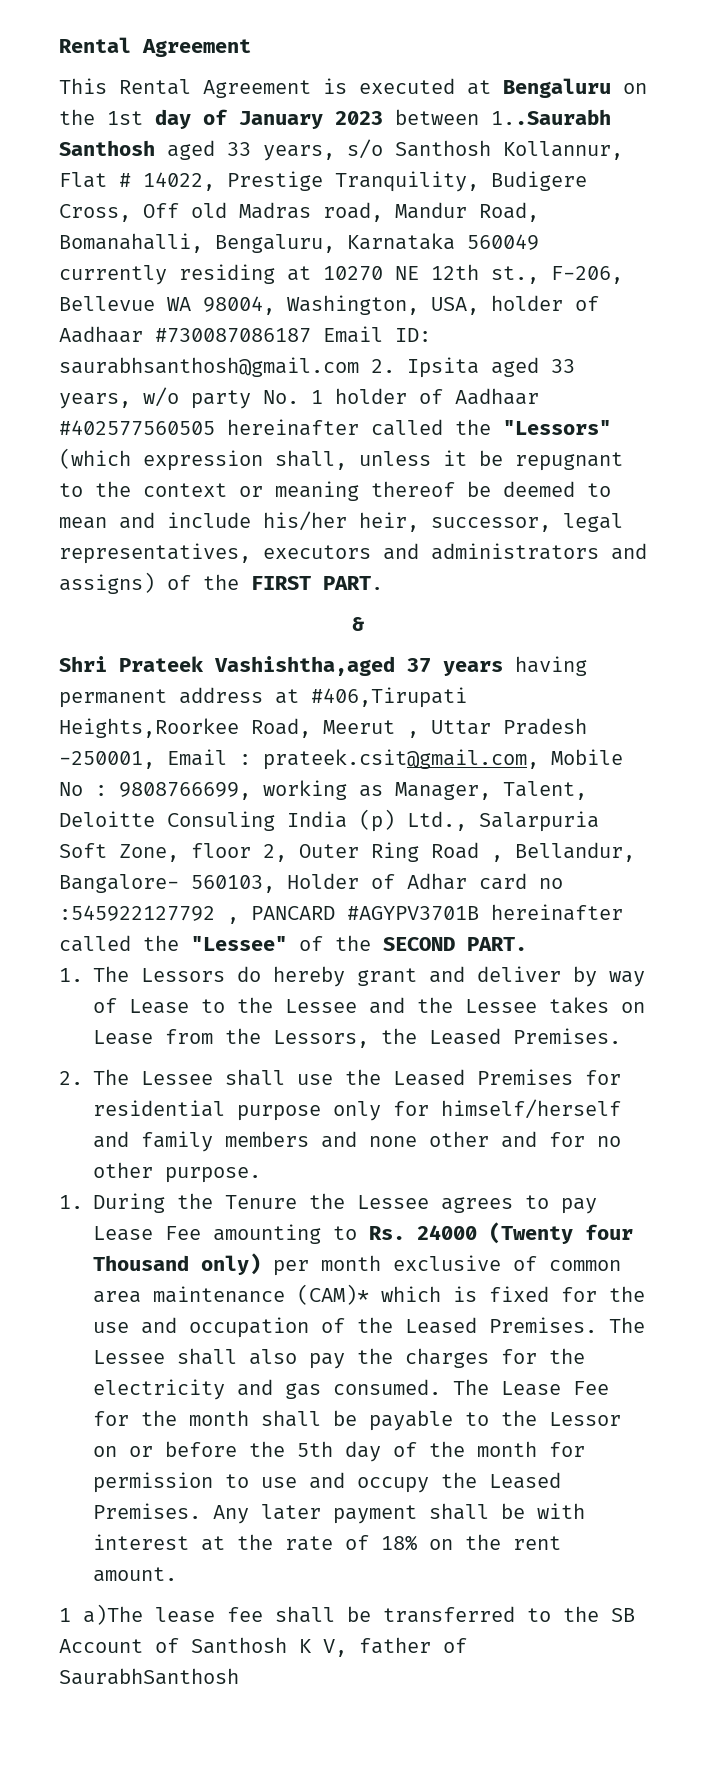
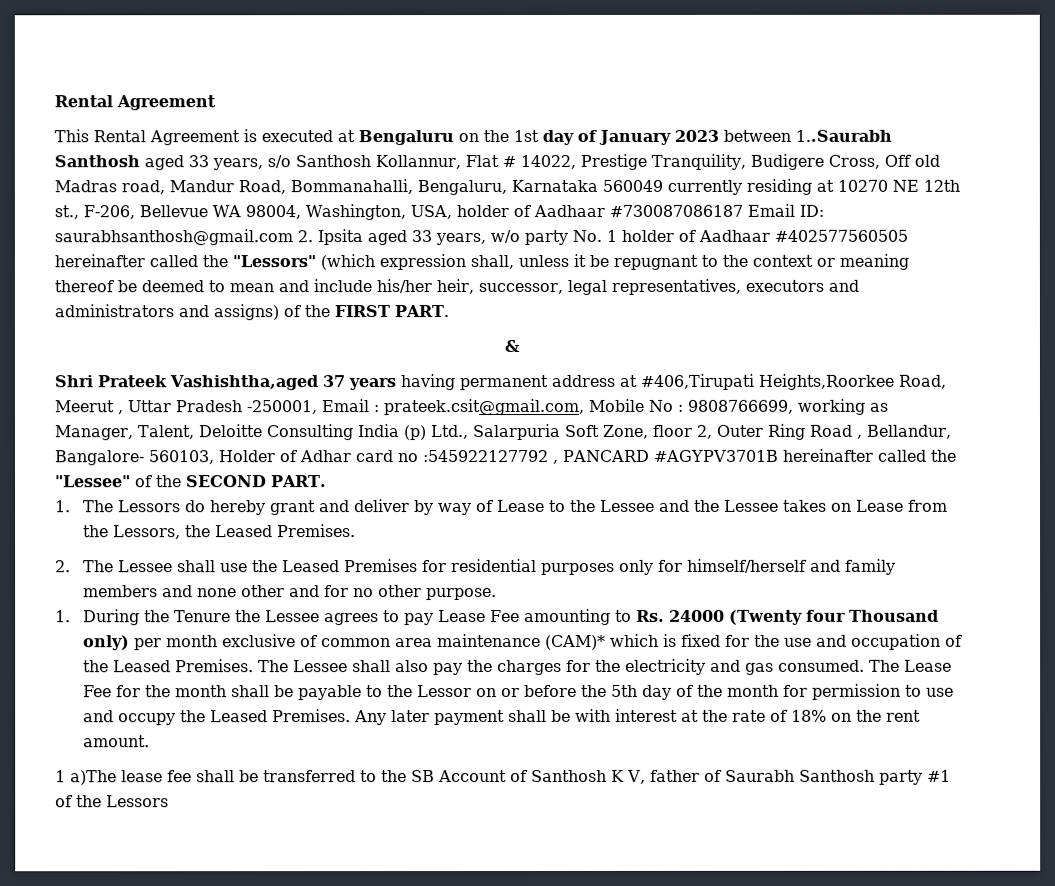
[59,233,203,253] Bomanahalli, -> [290,179,413,195] Bommanahalli,
[167,811,275,831] Consuling -> [265,424,353,441] Consulting
[237,1105,321,1121] purpose -> [540,562,615,575] purposes
[59,1668,239,1685] SaurabhSanthosh -> [724,769,951,785] [55,795,169,808] Saurabh Santhosh party #1 of the Lessors

